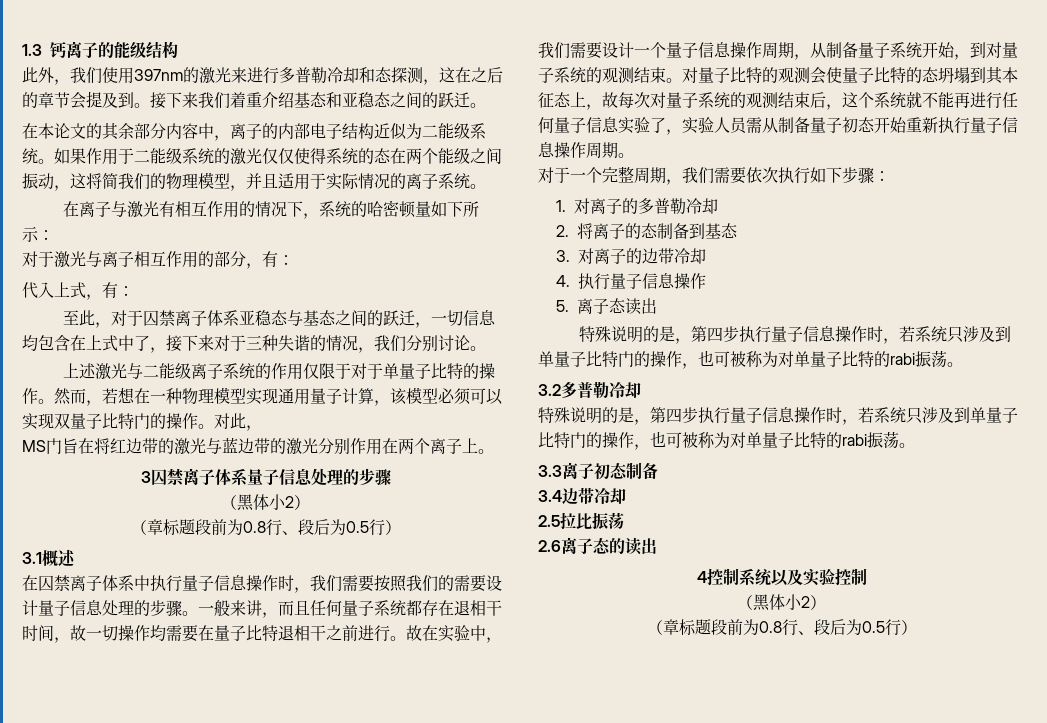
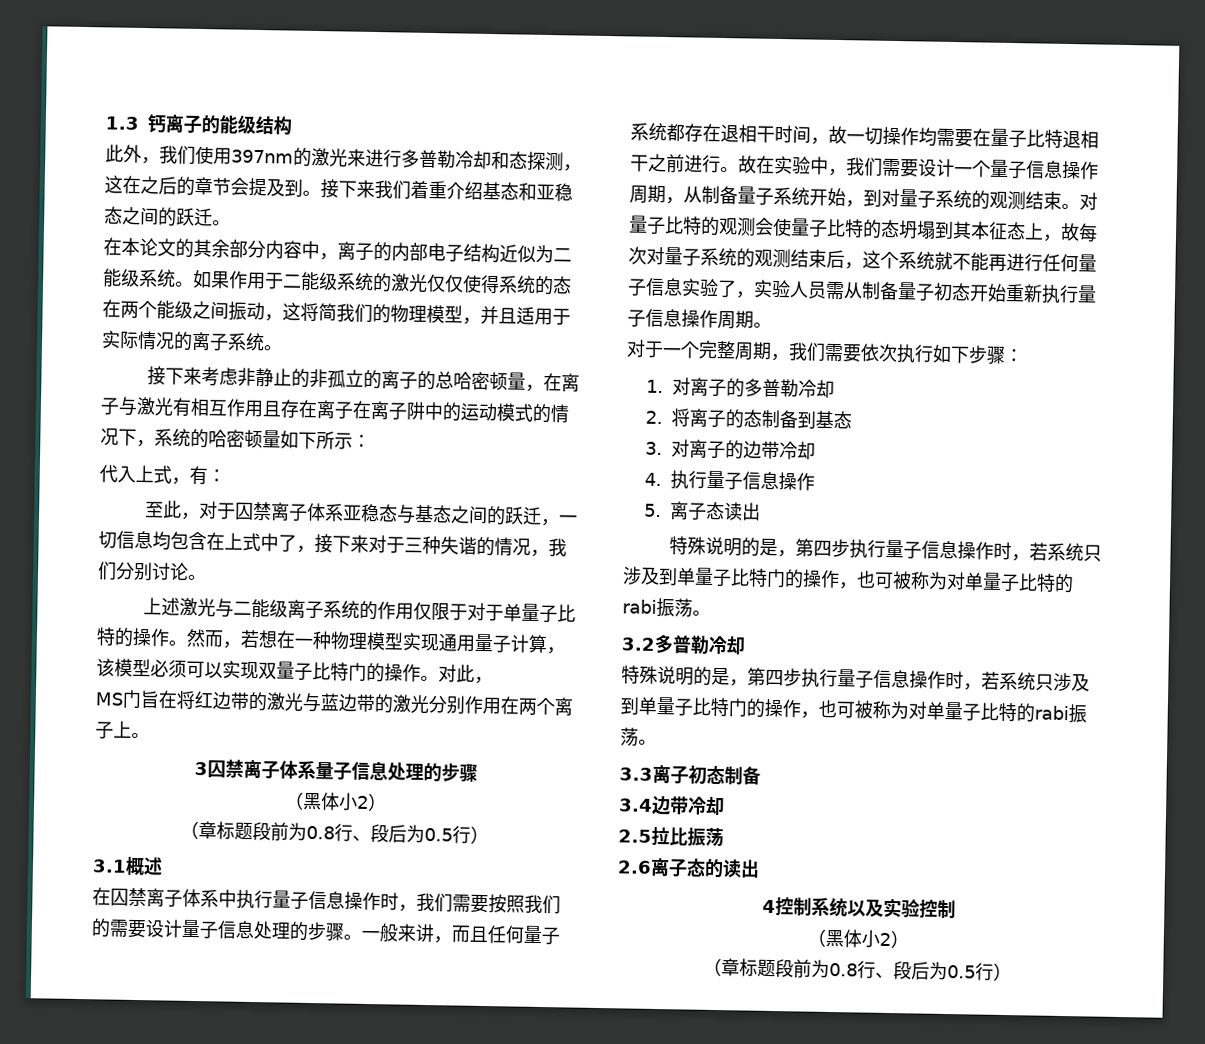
(486, 186) none -> [147,366,545,392] 接下来考虑非静止的非孤立的离子的总哈密顿量，
(240, 209) none -> [262,399,534,422] 且存在离子在离子阱中的运动模式
[22,251,294,269] // 对于激光与离子相互作用的部分，有： -> (371, 441) none

